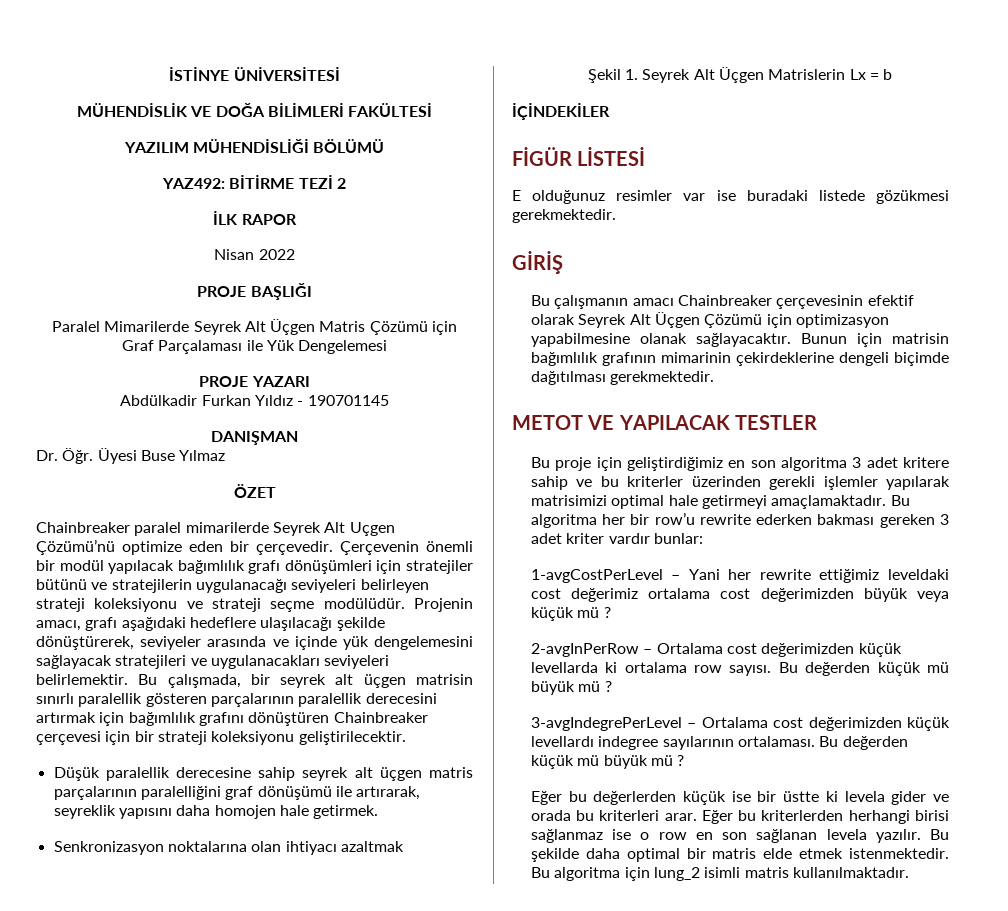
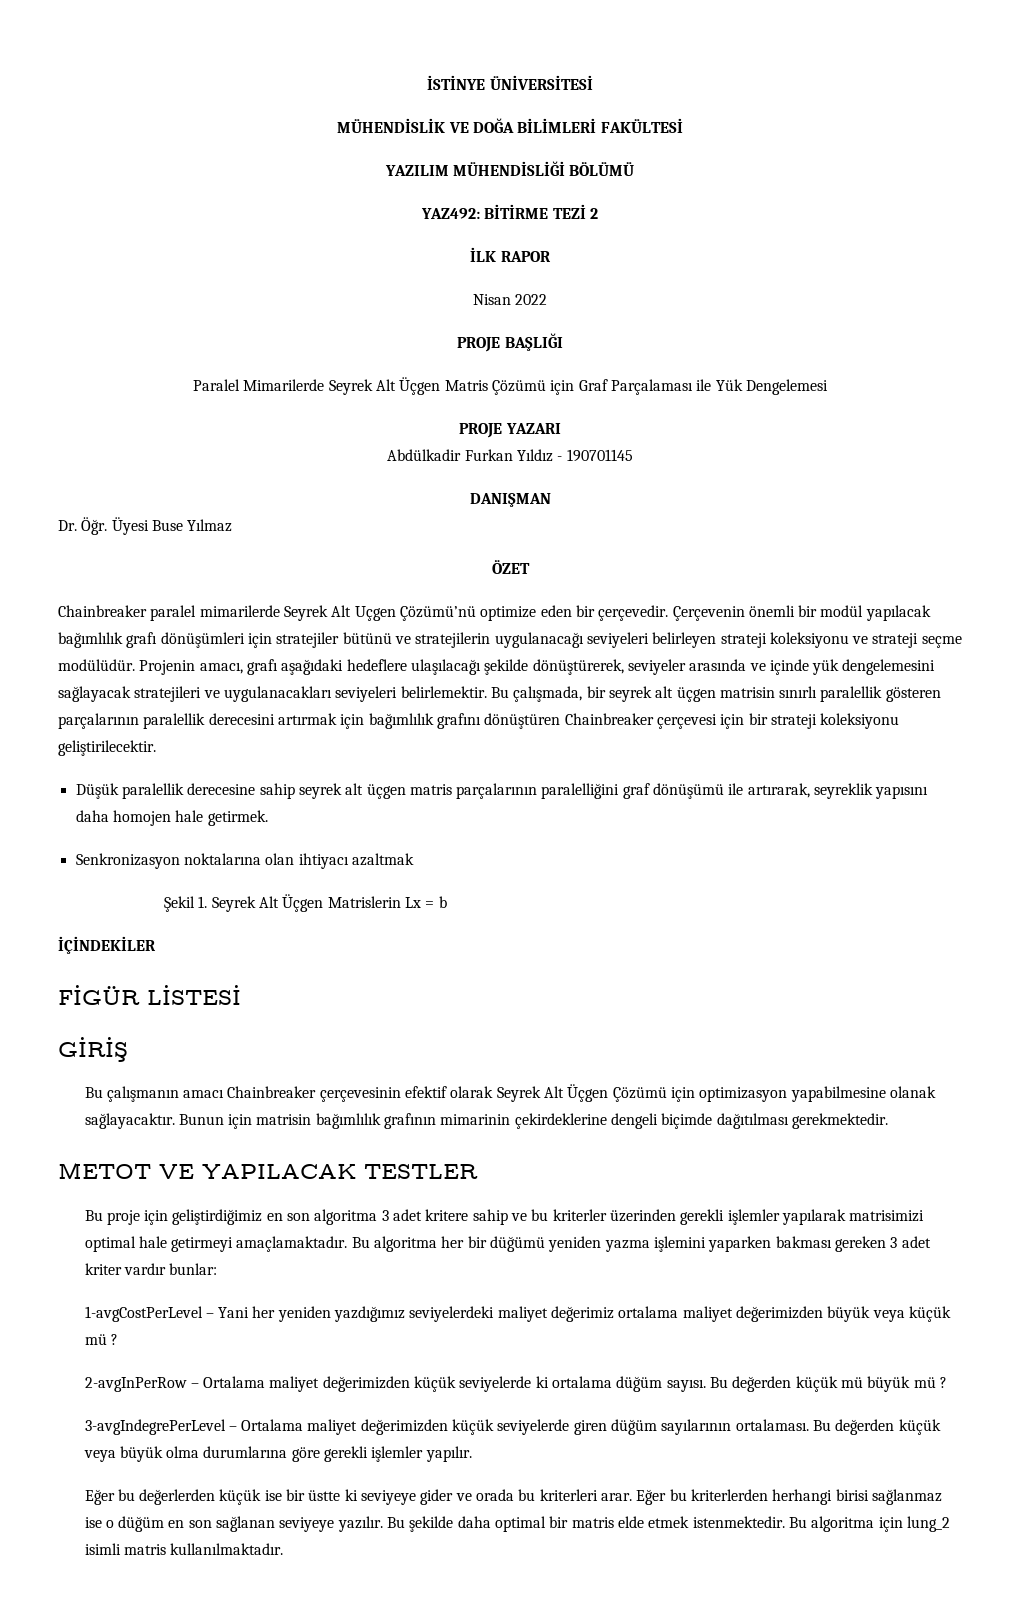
[512,190,949,204] [512,209,616,223] // E olduğunuz resimler var ise buradaki listede gözükmesi gerekmektedir. -> (241, 995) none
[654,512,813,525] row’u rewrite ederken -> [490,1236,772,1252] düğümü yeniden yazma işlemini yaparken
[759,569,949,583] [530,588,561,599] rewrite ettiğimiz leveldaki cost -> [277,1306,548,1322] yeniden yazdığımız seviyelerdeki maliyet
[720,588,751,599] cost -> [682,1306,733,1322] maliyet
[726,643,902,657] [530,662,598,673] cost değerimizden küçük levellarda -> [269,1376,532,1392] maliyet değerimizden küçük seviyelerde
[694,665,723,673] row -> [616,1376,663,1392] düğüm
[773,717,950,731] [530,736,659,750] cost değerimizden küçük levellardı indegree -> [307,1419,658,1435] maliyet değerimizden küçük seviyelerde giren düğüm
[577,755,685,769] mü büyük mü ? -> [83,1446,472,1462] veya büyük olma durumlarına göre gerekli işlemler yapılır.
[844,791,885,802] levela -> [361,1490,417,1505] seviyeye
[658,832,687,840] row -> [118,1516,165,1532] düğüm
[826,829,867,840] levela -> [279,1517,335,1532] seviyeye

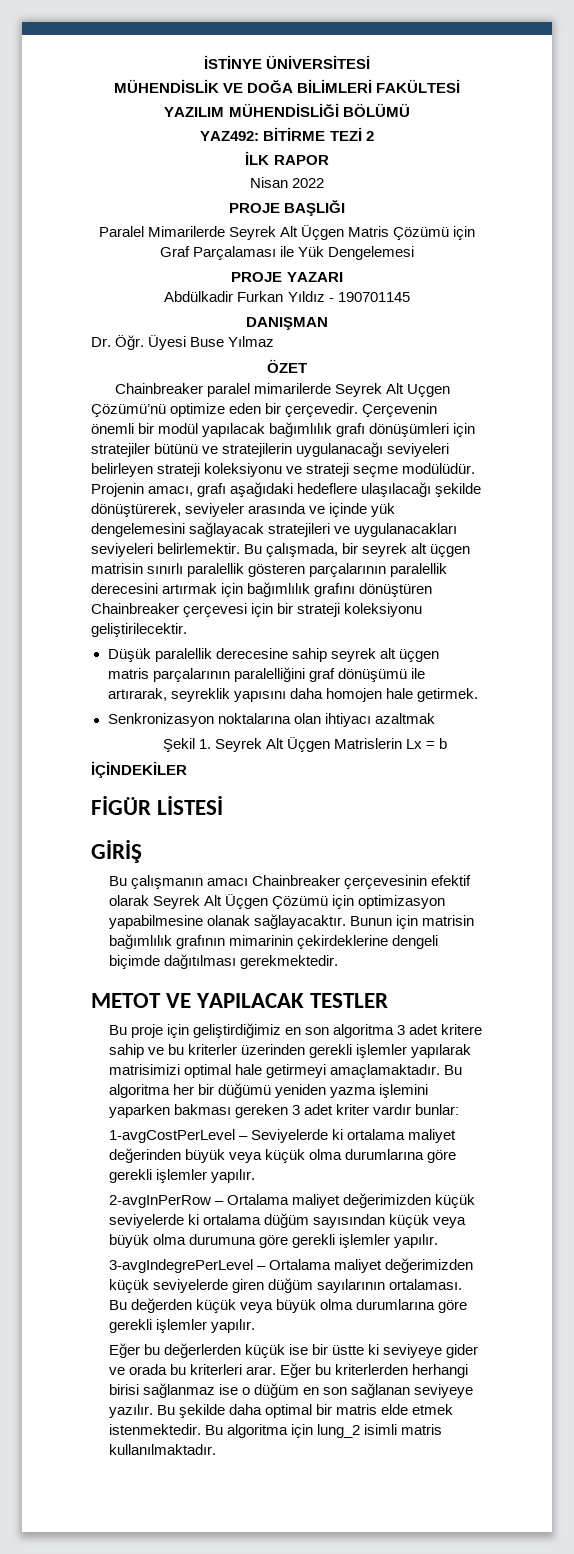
[218,1306,615,1322] Yani her yeniden yazdığımız seviyelerdeki maliyet değerimiz -> [251,1129,344,1143] Seviyelerde ki
[736,1306,824,1322] değerimizden -> [108,1148,181,1163] değerinden
[84,1334,118,1345] mü ? -> [309,1149,457,1163] [108,1169,256,1183] olma durumlarına göre gerekli işlemler yapılır.
[666,1376,947,1392] sayısı. Bu değerden küçük mü büyük mü ? -> [313,1214,467,1228] [108,1234,439,1248] sayısından küçük veya büyük olma durumuna göre gerekli işlemler yapılır.

